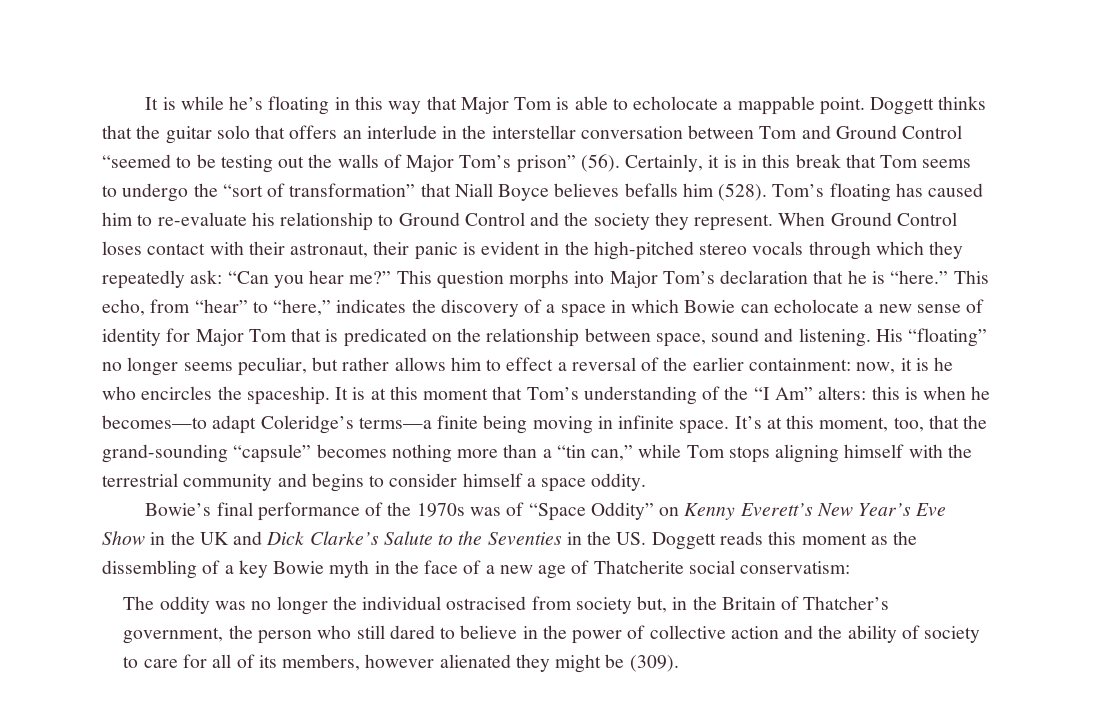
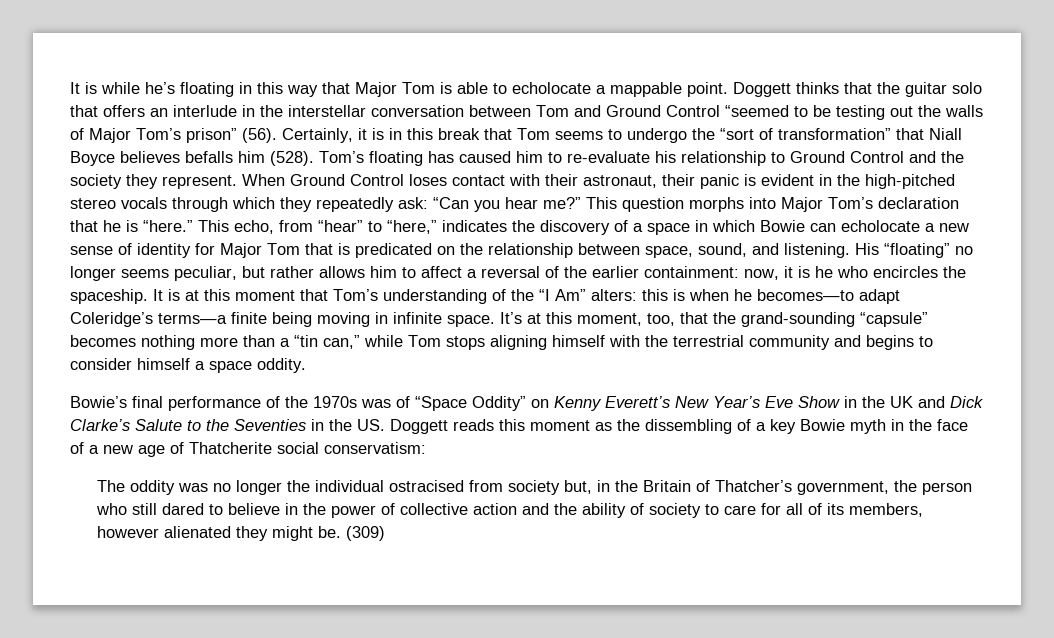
[711,328,760,342] sound -> [698,243,747,257] sound,
[506,357,554,371] effect -> [421,266,462,278] affect
[605,654,679,672] be (309). -> [318,526,386,541] be. (309)

